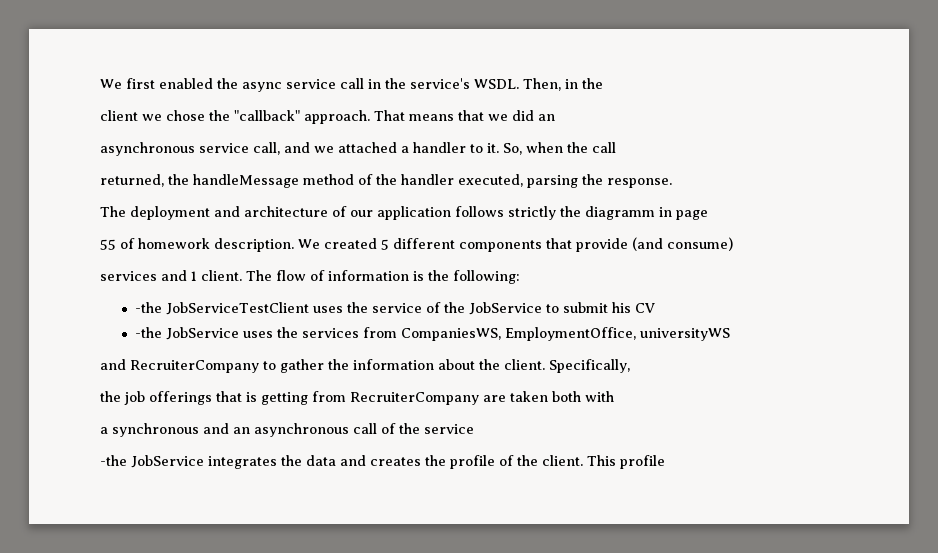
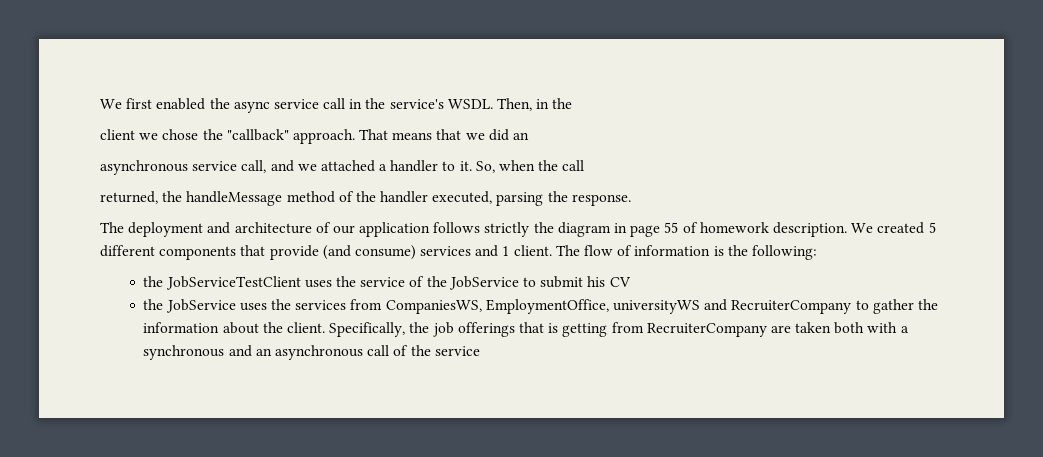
[585,206,655,220] diagramm -> [557,222,611,237] diagram
(708, 215) // -> (661, 231) none
(733, 244) // -> (416, 252) none
[135,302,163,313] -the -> [143,276,164,287] the
[135,327,163,338] -the -> [143,299,164,310] the
(731, 334) // -> (700, 307) none
(630, 366) // -> (406, 329) none
(614, 396) // -> (898, 327) none
[100,455,665,469] // -the JobService integrates the data and creates the profile of the client. This profile -> (480, 351) none

